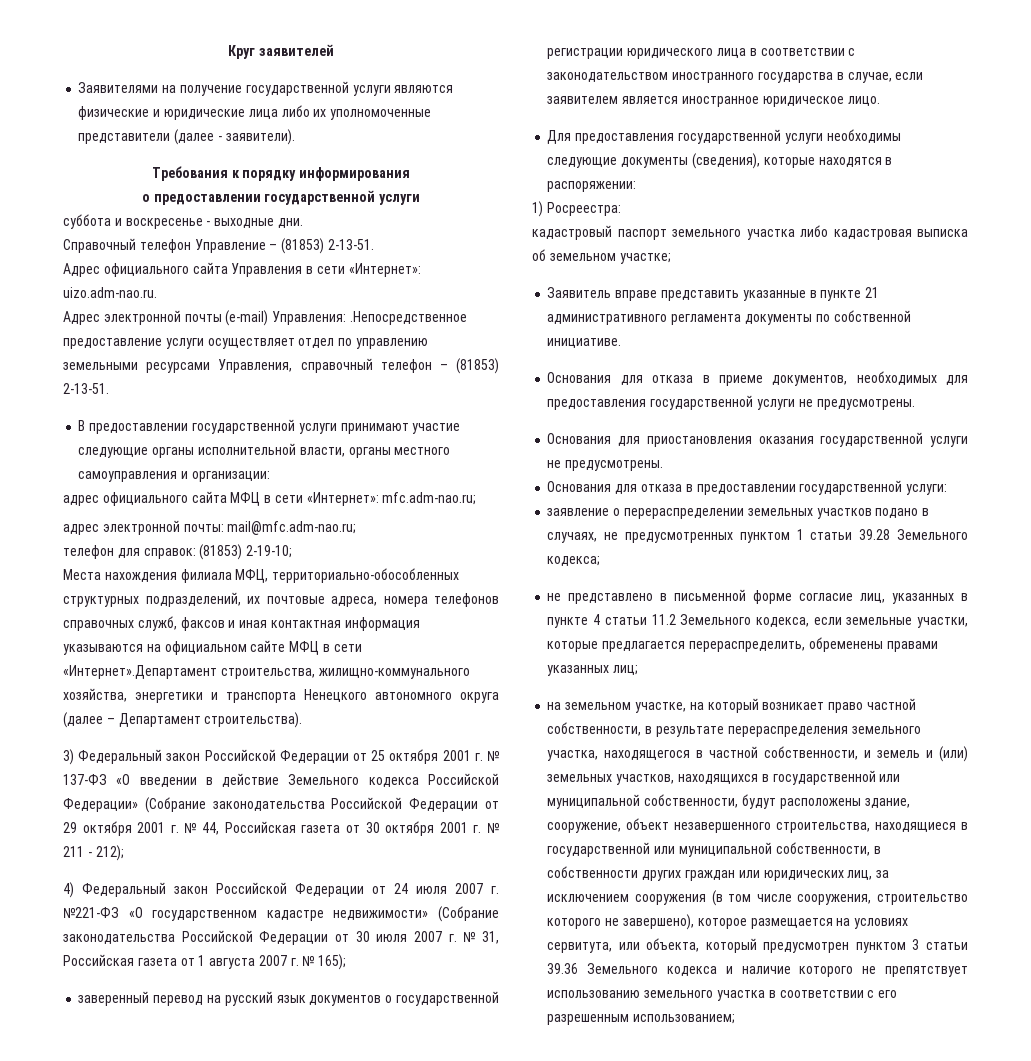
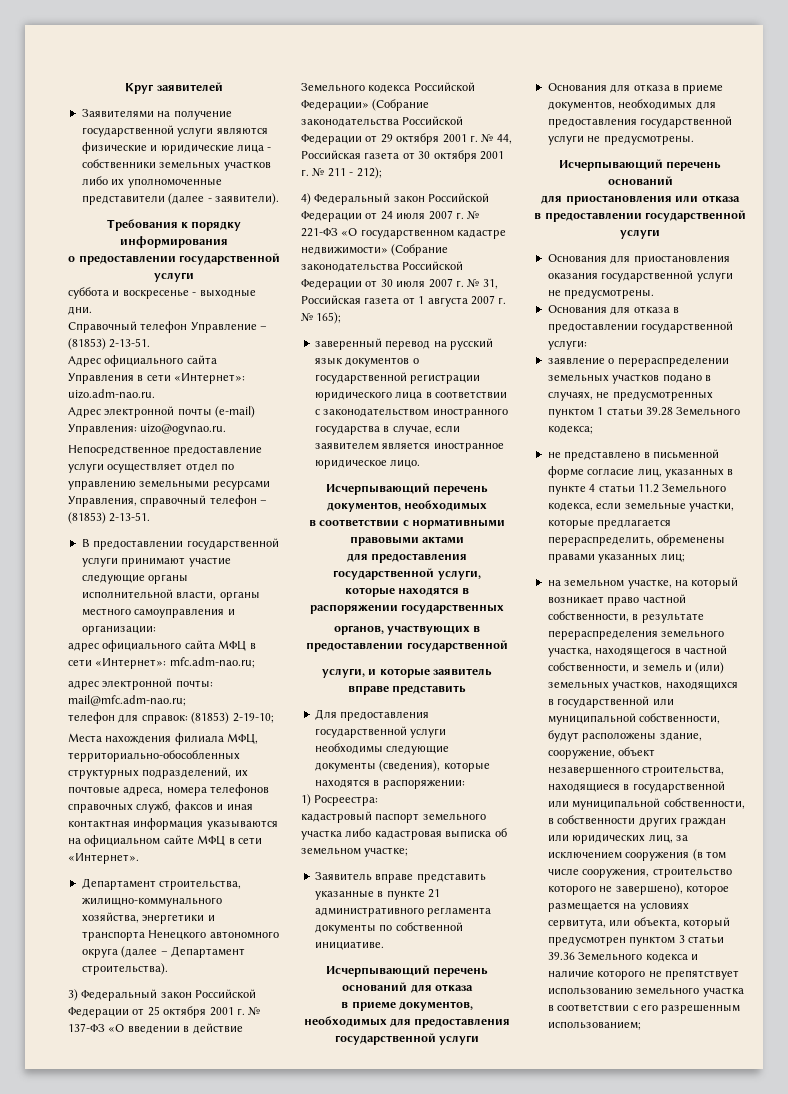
(278, 114) none -> [267,147,272,151] [81,159,271,171] - собственники земельных участков
[349,311,467,325] .Непосредственное -> [140,424,227,435] [68,445,170,456] uizo@ogvnao.ru. // Непосредственное
[63,665,217,679] «Интернет».Департамент -> [68,853,139,864] [81,878,156,890] «Интернет». // Департамент
[63,907,119,918] №221-ФЗ -> [467,211,480,220] [301,228,338,237] № 221-ФЗ
(880, 101) none -> [325,483,489,495] [326,500,488,512] [308,519,506,529] [349,536,465,546] [346,553,468,563] [333,568,481,580] [344,587,470,597] [309,604,505,614] [333,625,481,635] [306,640,508,652] [321,668,493,678] [347,685,467,695] // Исчерпывающий перечень документов, необходимых // в соответствии с нормативными правовыми актами // для предоставления государственной услуги, // которые находятся в распоряжении государственных // органов, участвующих в предоставлении государственной // услуги, и которые заявитель вправе представить
(622, 343) none -> [325,965,489,977] [342,982,473,993] [341,1001,473,1011] [303,1016,511,1028] [334,1033,480,1045] // Исчерпывающий перечень оснований для отказа // в приеме документов, необходимых для предоставления государственной услуги
(915, 404) none -> [558,159,722,171] [607,176,673,186] [541,195,740,205] [534,210,746,222] [620,229,660,239] // Исчерпывающий перечень оснований // для приостановления или отказа // в предоставлении государственной услуги

